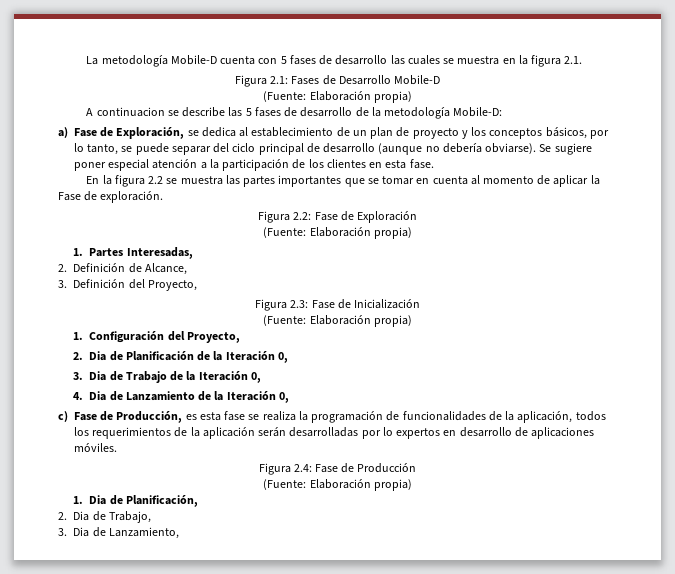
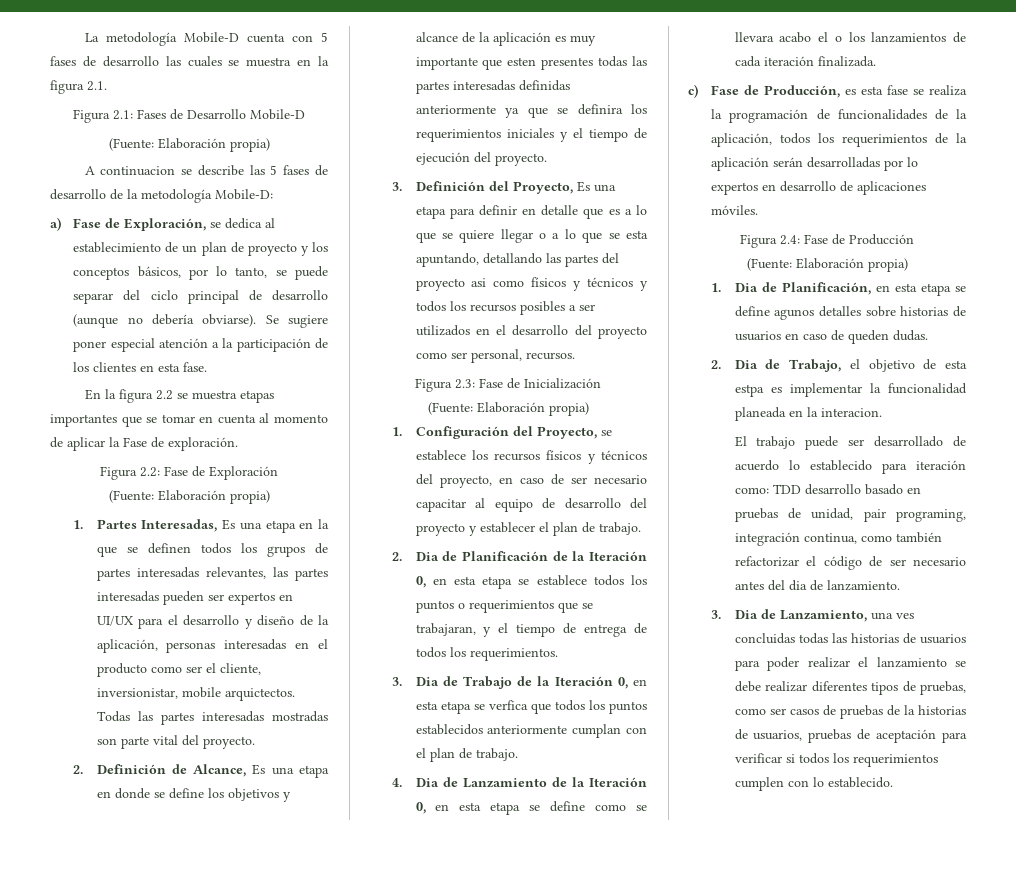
[225,175,276,187] las partes -> [239,390,274,403] etapas
[58,263,187,275] [58,279,197,291] // 2. Definición de Alcance, // 3. Definición del Proyecto, -> [222,519,329,533] [96,543,328,557] [96,567,328,581] [96,591,293,605] [96,615,329,629] [96,639,328,653] [96,663,261,677] [96,687,295,701] [96,711,328,725] [96,735,255,749] [73,764,329,778] [96,788,291,802] [415,32,596,46] [415,56,647,70] [415,80,570,94] [415,104,647,118] [415,128,647,142] [415,152,547,166] [392,181,616,194] [415,205,647,219] [415,229,648,243] [415,253,619,267] [415,277,648,291] [415,301,595,315] [415,325,647,339] [415,349,575,363] Es una etapa en la que se definen todos los grupos de partes interesadas relevantes, las partes interesadas pueden ser expertos en UI/UX para el desarrollo y diseño de la aplicación, personas interesadas en el producto como ser el cliente, inversionistar, mobile arquictectos. Todas las partes interesadas mostradas son parte vital del proyecto. // 2. Definición de Alcance, Es una etapa en donde se define los objetivos y alcance de la aplicación es muy importante que esten presentes todas las partes interesadas definidas anteriormente ya que se definira los requerimientos iniciales y el tiempo de ejecución del proyecto. // 3. Definición del Proyecto, Es una etapa para definir en detalle que es a lo que se quiere llegar o a lo que se esta apuntando, detallando las partes del proyecto asi como físicos y técnicos y todos los recursos posibles a ser utilizados en el desarrollo del proyecto como ser personal, recursos.
(240, 337) none -> [600,430,612,436] [415,450,647,464] [415,474,647,488] [415,498,647,512] [415,522,641,536] se establece los recursos físicos y técnicos del proyecto, en caso de ser necesario capacitar al equipo de desarrollo del proyecto y establecer el plan de trabajo.
(288, 357) none -> [432,575,647,589] [415,600,593,613] [415,623,647,637] [415,647,558,661] en esta etapa se establece todos los puntos o requerimientos que se trabajaran, y el tiempo de entrega de todos los requerimientos.
(261, 377) none -> [633,679,647,686] [415,700,647,714] [415,724,647,738] [415,748,518,762] en esta etapa se verfica que todos los puntos establecidos anteriormente cumplan con el plan de trabajo.
(289, 397) none -> [435,801,647,815] [734,32,966,43] [734,56,876,67] en esta etapa se define como se llevara acabo el o los lanzamientos de cada iteración finalizada.
[58,511,151,523] [58,527,179,539] // 2. Dia de Trabajo, // 3. Dia de Lanzamiento, -> [875,283,966,296] [734,306,966,320] [734,330,928,344] [711,359,967,372] [734,383,967,397] [734,407,882,421] [734,436,966,450] [734,460,966,474] [734,484,921,495] [734,508,966,522] [734,532,942,546] [734,556,966,570] [734,580,900,591] [711,609,914,622] [734,633,966,644] [734,657,966,671] [734,681,966,695] [734,705,966,719] [734,729,967,743] [734,753,938,767] [734,777,893,791] en esta etapa se define agunos detalles sobre historias de usuarios en caso de queden dudas. // 2. Dia de Trabajo, el objetivo de esta estpa es implementar la funcionalidad planeada en la interacion. // El trabajo puede ser desarrollado de acuerdo lo establecido para iteración como: TDD desarrollo basado en pruebas de unidad, pair programing, integración continua, como también refactorizar el código de ser necesario antes del dia de lanzamiento. // 3. Dia de Lanzamiento, una ves concluidas todas las historias de usuarios para poder realizar el lanzamiento se debe realizar diferentes tipos de pruebas, como ser casos de pruebas de la historias de usuarios, pruebas de aceptación para verificar si todos los requerimientos cumplen con lo establecido.

